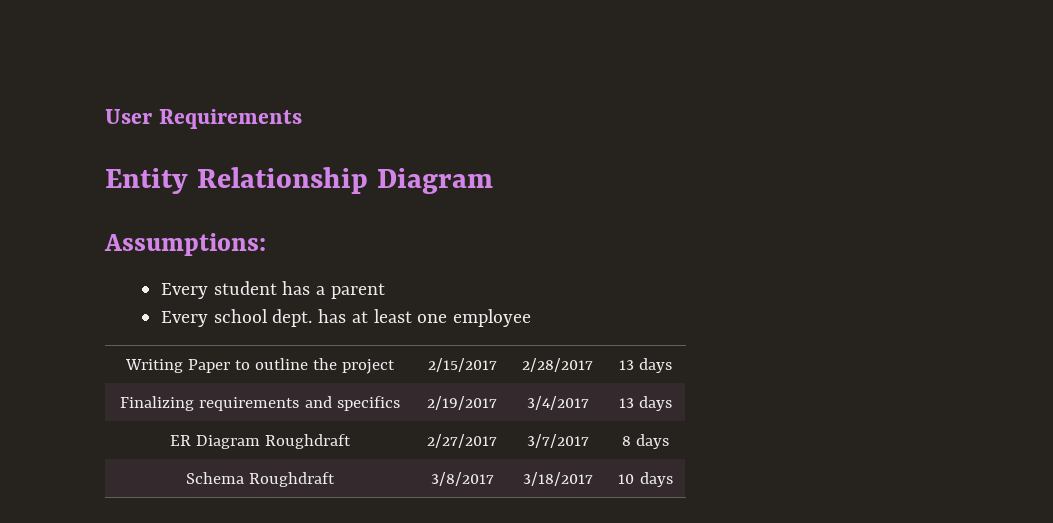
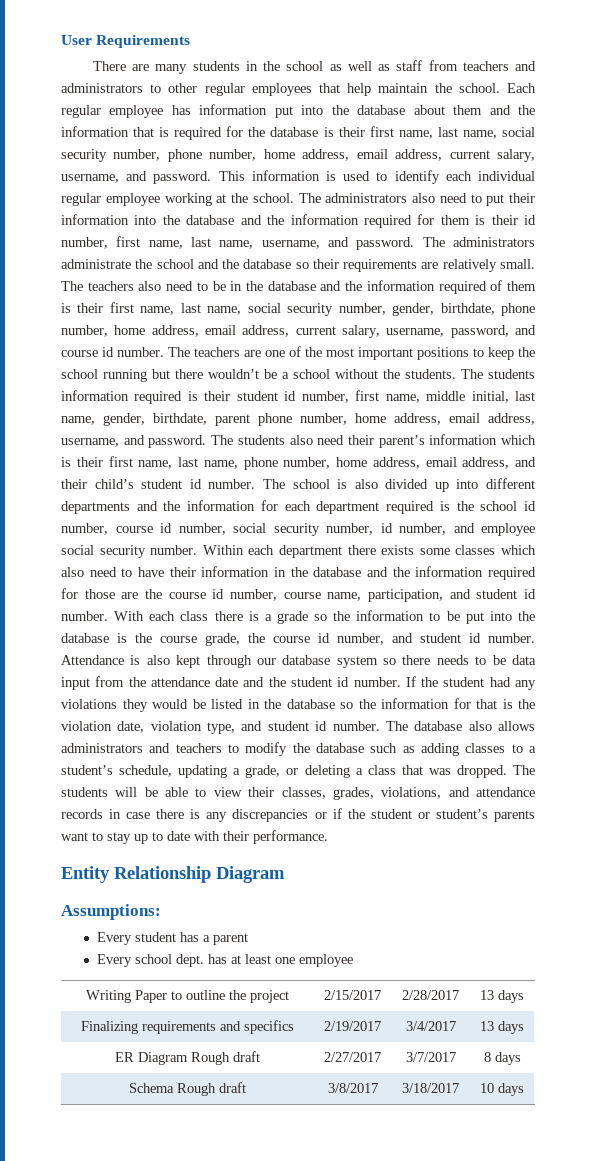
(302, 119) none -> [92,60,536,74] [61,83,536,96] [61,104,535,118] [61,126,536,140] [61,149,536,162] [61,170,535,184] [61,193,535,206] [61,214,537,228] [61,236,535,250] [61,259,535,272] [61,280,536,294] [61,302,535,316] [61,325,536,338] [61,346,535,360] [61,369,535,382] [61,390,535,404] [61,413,535,426] [61,434,536,448] [61,456,536,470] [61,478,535,492] [61,500,536,514] [61,523,535,536] [61,545,537,558] [61,566,536,580] [61,588,536,602] [61,610,535,624] [61,633,535,646] [61,655,536,668] [61,676,536,690] [61,698,535,712] [61,721,536,734] [61,742,536,756] [61,765,535,778] [61,787,535,800] [61,808,536,822] [61,830,328,844] // There are many students in the school as well as staff from teachers and administrators to other regular employees that help maintain the school. Each regular employee has information put into the database about them and the information that is required for the database is their first name, last name, social security number, phone number, home address, email address, current salary, username, and password. This information is used to identify each individual regular employee working at the school. The administrators also need to put their information into the database and the information required for them is their id number, first name, last name, username, and password. The administrators administrate the school and the database so their requirements are relatively small. The teachers also need to be in the database and the information required of them is their first name, last name, social security number, gender, birthdate, phone number, home address, email address, current salary, username, password, and course id number. The teachers are one of the most important positions to keep the school running but there wouldn’t be a school without the students. The students information required is their student id number, first name, middle initial, last name, gender, birthdate, parent phone number, home address, email address, username, and password. The students also need their parent’s information which is their first name, last name, phone number, home address, email address, and their child’s student id number. The school is also divided up into different departments and the information for each department required is the school id number, course id number, social security number, id number, and employee social security number. Within each department there exists some classes which also need to have their information in the database and the information required for those are the course id number, course name, participation, and student id number. With each class there is a grade so the information to be put into the database is the course grade, the course id number, and student id number. Attendance is also kept through our database system so there needs to be data input from the attendance date and the student id number. If the student had any violations they would be listed in the database so the information for that is the violation date, violation type, and student id number. The database also allows administrators and teachers to modify the database such as adding classes to a student’s schedule, updating a grade, or deleting a class that was dropped. The students will be able to view their classes, grades, violations, and attendance records in case there is any discrepancies or if the student or student’s parents want to stay up to date with their performance.
[265,434,352,449] Roughdraft -> [191,1051,260,1065] Rough draft
[249,472,336,487] Roughdraft -> [177,1082,246,1096] Rough draft

